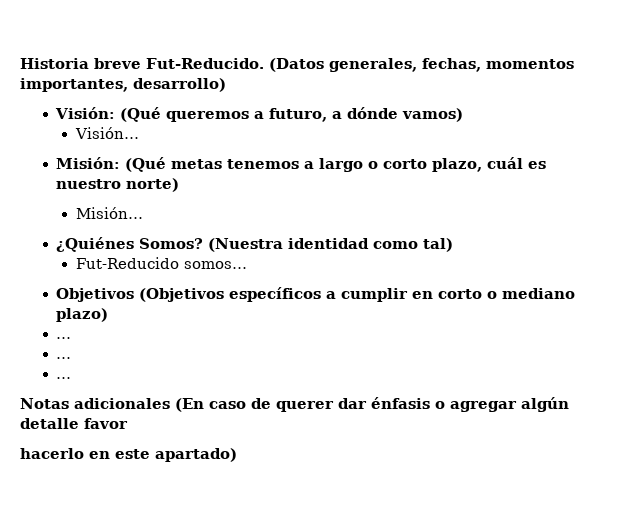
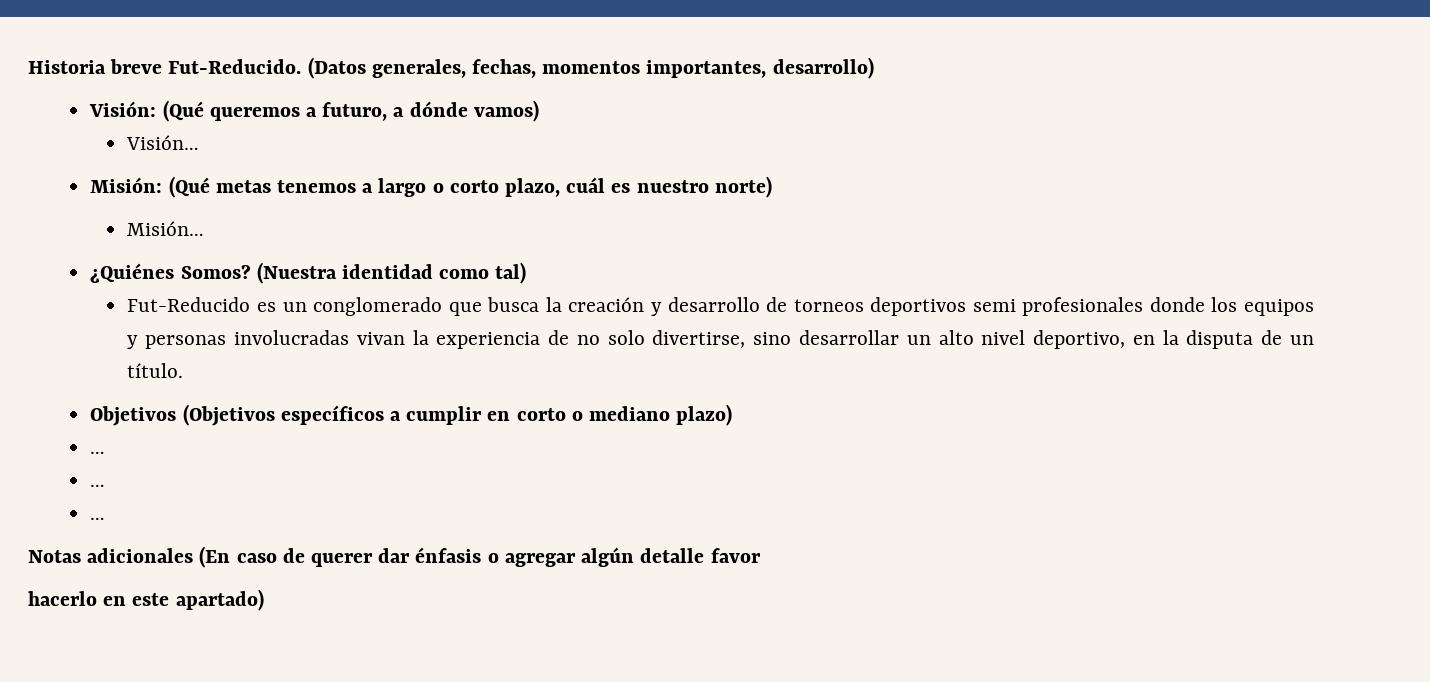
[183,261,247,269] somos… -> [257,297,1314,316] [127,330,1314,349] [127,363,184,378] es un conglomerado que busca la creación y desarrollo de torneos deportivos semi profesionales donde los equipos y personas involucradas vivan la experiencia de no solo divertirse, sino desarrollar un alto nivel deportivo, en la disputa de un título.

